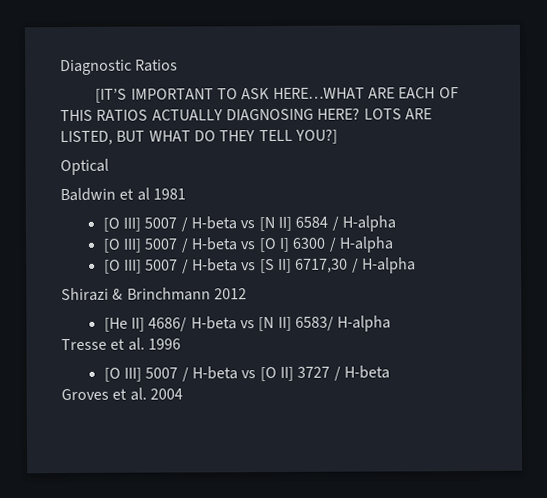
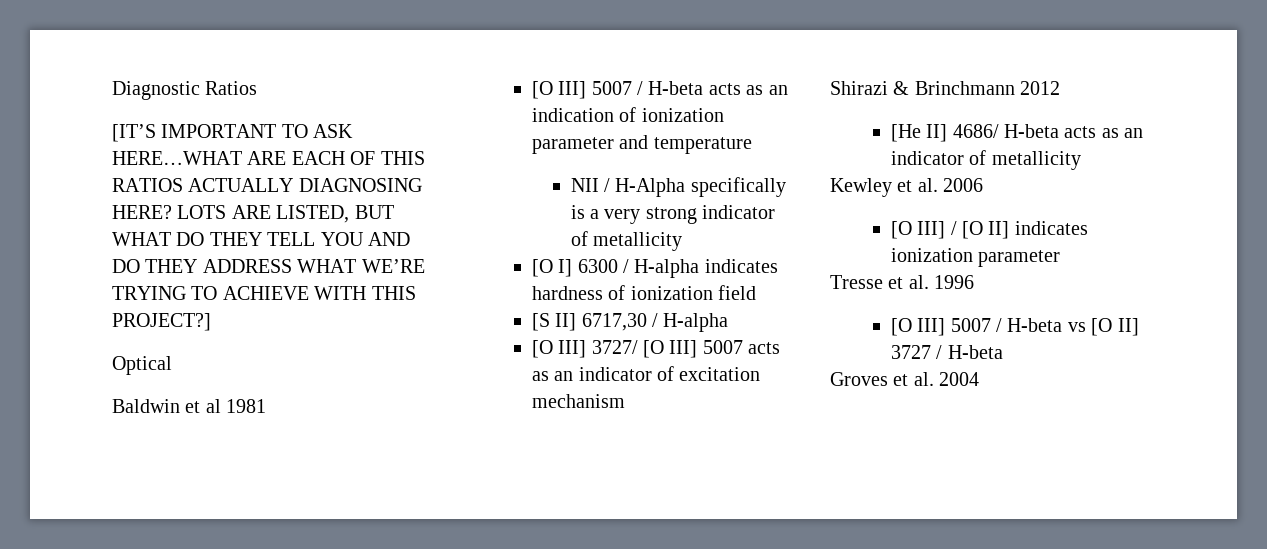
[294,128,338,144] YOU?] -> [320,232,410,246] [112,259,425,273] [112,286,416,300] [112,313,211,331] YOU AND DO THEY ADDRESS WHAT WE’RE TRYING TO ACHIEVE WITH THIS PROJECT?]
[240,215,396,232] [102,236,394,253] [103,257,416,274] vs [N II] 6584 / H-alpha // [O III] 5007 / H-beta vs [O I] 6300 / H-alpha // [O III] 5007 / H-beta vs [S II] 6717,30 / H-alpha -> [708,83,788,95] [531,107,724,122] [531,135,752,154] [570,177,786,197] [570,205,776,224] [570,231,683,251] [531,259,778,278] [531,285,757,300] [531,313,729,332] [531,340,781,358] [531,366,761,381] [531,394,625,408] acts as an indication of ionization parameter and temperature // NII / H-Alpha specifically is a very strong indicator of metallicity // [O I] 6300 / H-alpha indicates hardness of ionization field // [S II] 6717,30 / H-alpha // [O III] 3727/ [O III] 5007 acts as an indicator of excitation mechanism
[240,315,392,332] vs [N II] 6583/ H-alpha -> [1064,126,1144,138] [890,150,1081,170] [830,178,984,197] [890,221,1088,239] [890,248,1061,267] acts as an indicator of metallicity // Kewley et al. 2006 // [O III] / [O II] indicates ionization parameter

